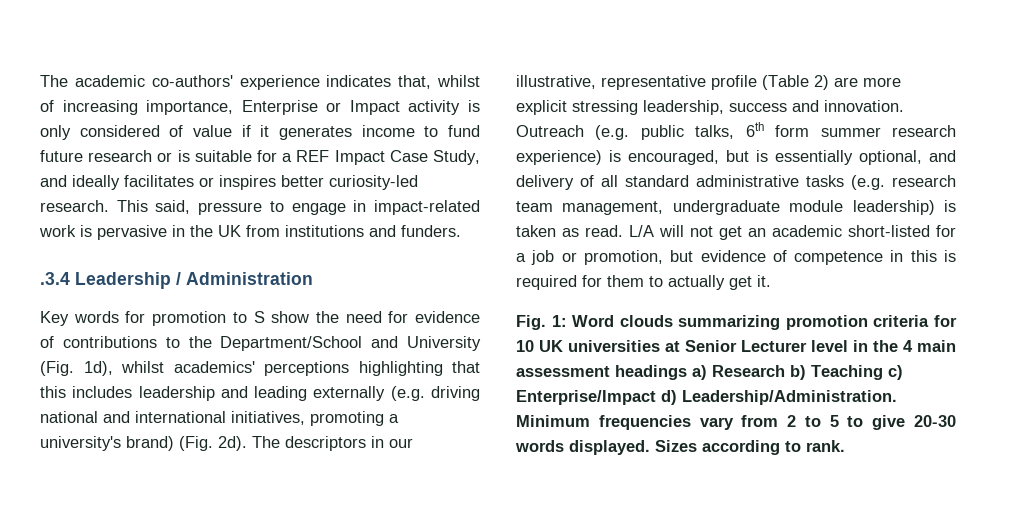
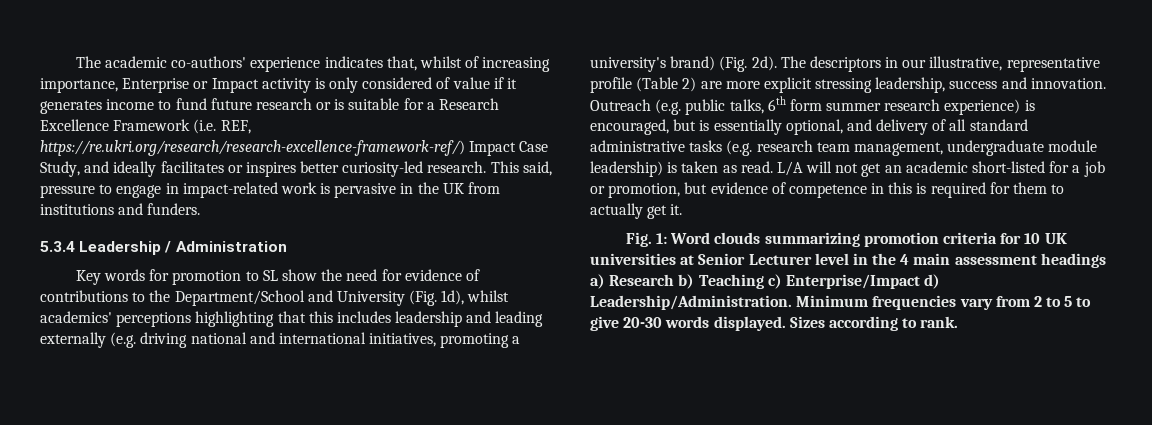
[296,150,330,162] REF -> [439,98,500,110] [40,119,251,134] [40,140,465,156] Research Excellence Framework (i.e. REF, https://re.ukri.org/research/research-excellence-framework-ref/)
[40,272,70,285] .3.4 -> [40,241,75,252] 5.3.4
[253,311,265,323] S -> [262,270,278,281] SL

